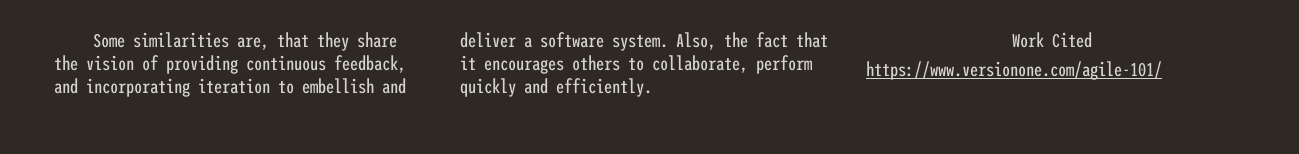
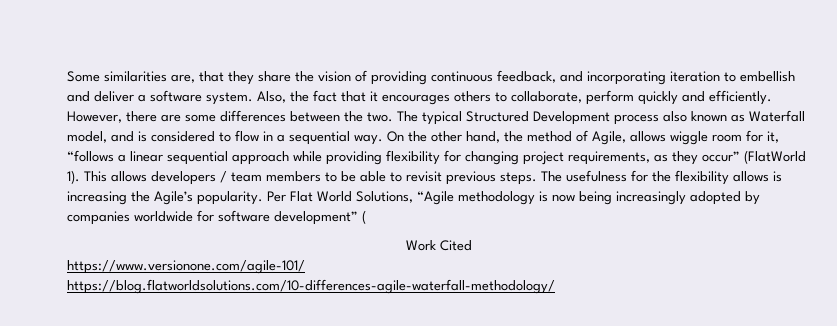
(652, 87) none -> [67,110,805,125] [67,130,779,145] [67,150,806,165] [67,170,782,185] [67,191,760,205] [67,210,366,225] However, there are some differences between the two. The typical Structured Development process also known as Waterfall model, and is considered to flow in a sequential way. On the other hand, the method of Agile, allows wiggle room for it, “follows a linear sequential approach while providing flexibility for changing project requirements, as they occur” (FlatWorld 1). This allows developers / team members to be able to revisit previous steps. The usefulness for the flexibility allows is increasing the Agile’s popularity. Per Flat World Solutions, “Agile methodology is now being increasingly adopted by companies worldwide for software development” (
(1162, 70) none -> [67,279,555,294] // https://blog.flatworldsolutions.com/10-differences-agile-waterfall-methodology/

